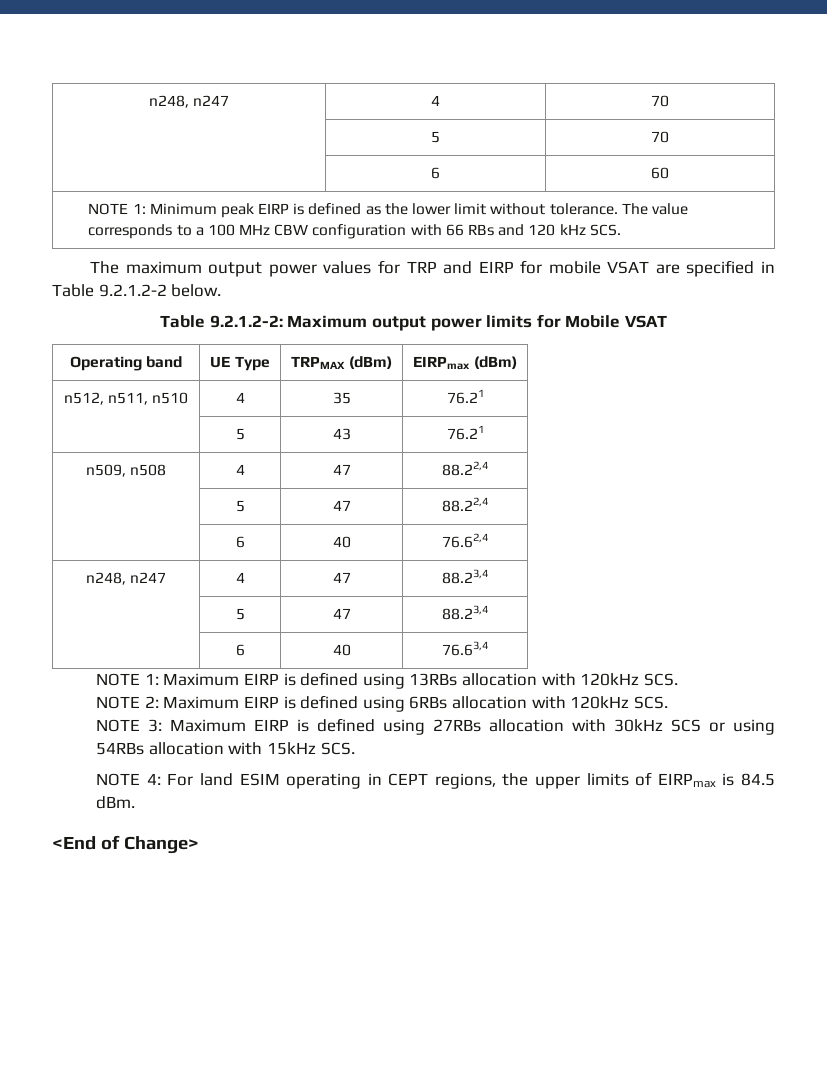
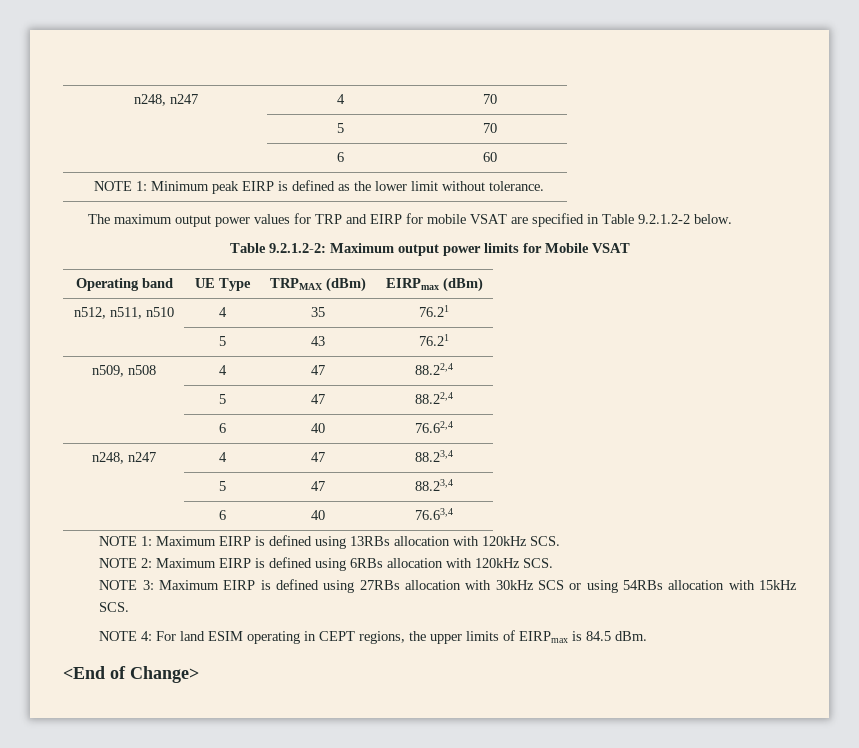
[621,203,688,215] [88,224,621,239] The value corresponds to a 100 MHz CBW configuration with 66 RBs and 120 kHz SCS. -> (544, 186) none

